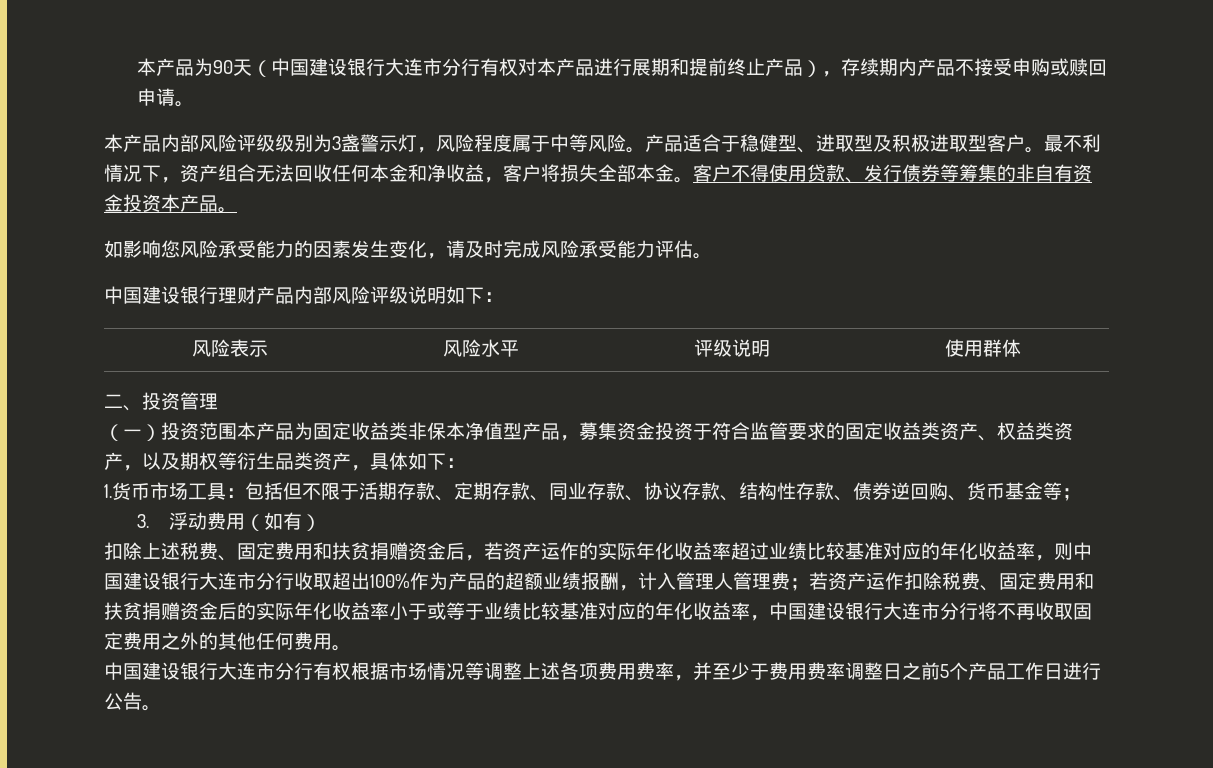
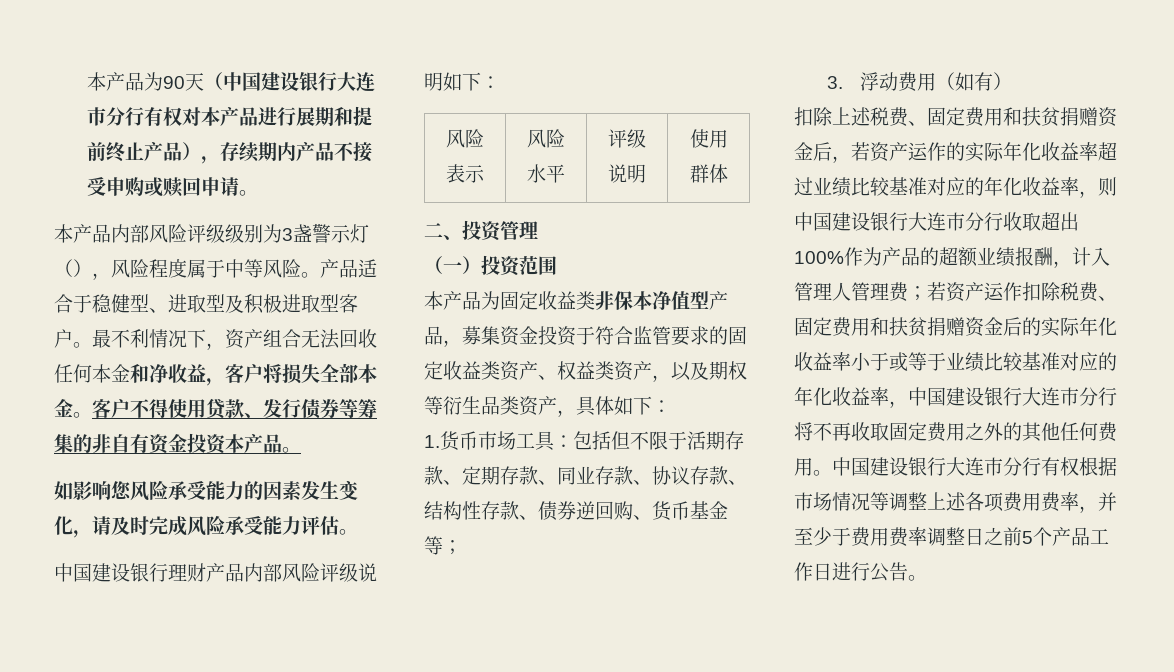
(417, 143) none -> [54,259,92,277] （）
(237, 431) none -> (557, 265) //
(351, 648) // -> (832, 473) none

